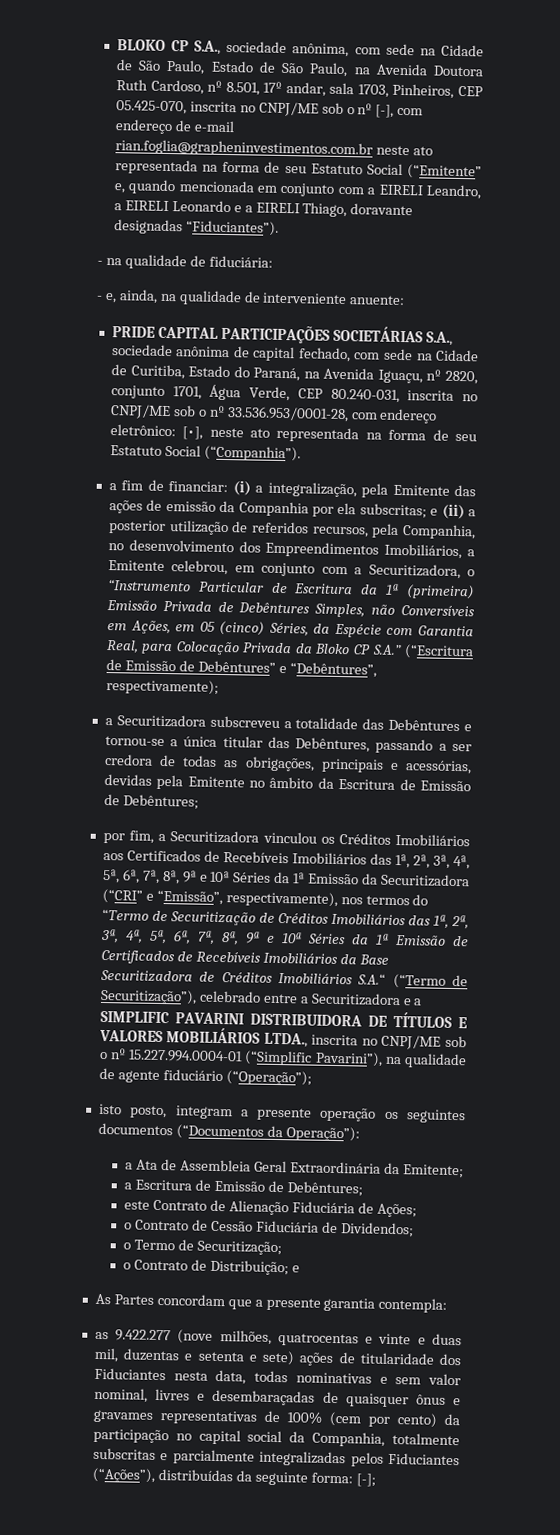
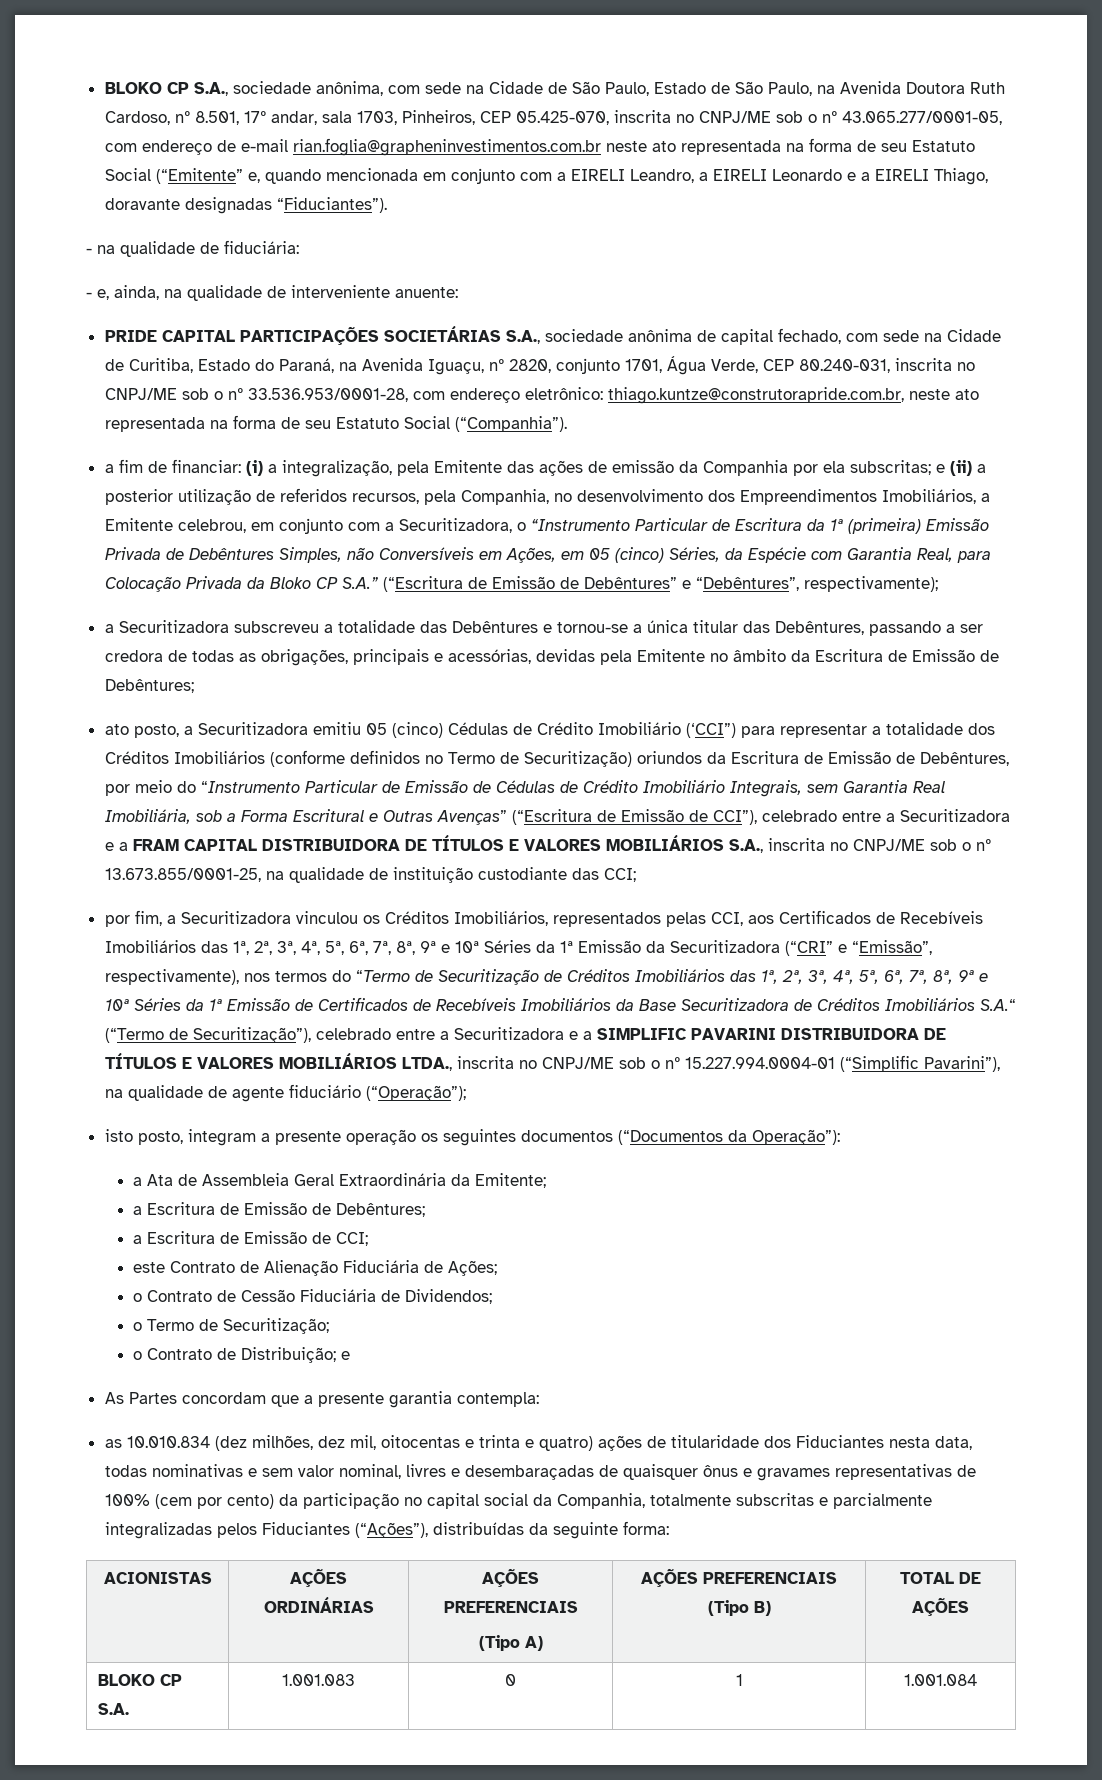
[375,104,395,118] [-], -> [841,111,1002,125] 43.065.277/0001-05,
[182,426,204,440] [•], -> [607,387,904,404] thiago.kuntze@construtorapride.com.br,
(199, 802) none -> [104,722,995,738] [104,750,1009,767] [104,780,945,797] [104,809,1010,825] [104,835,991,853] [104,867,636,883] // ato posto, a Securitizadora emitiu 05 (cinco) Cédulas de Crédito Imobiliário (‘CCI”) para representar a totalidade dos Créditos Imobiliários (conforme definidos no Termo de Securitização) oriundos da Escritura de Emissão de Debêntures, por meio do “Instrumento Particular de Emissão de Cédulas de Crédito Imobiliário Integrais, sem Garantia Real Imobiliária, sob a Forma Escritural e Outras Avenças” (“Escritura de Emissão de CCI”), celebrado entre a Securitizadora e a FRAM CAPITAL DISTRIBUIDORA DE TÍTULOS E VALORES MOBILIÁRIOS S.A., inscrita no CNPJ/ME sob o nº 13.673.855/0001-25, na qualidade de instituição custodiante das CCI;
[395,833,470,847] Imobiliários -> [453,911,743,927] Imobiliários, representados pelas CCI,
(364, 1189) none -> [133,1231,369,1246] // a Escritura de Emissão de CCI;
[115,1329,463,1347] [93,1347,296,1366] 9.422.277 (nove milhões, quatrocentas e vinte e duas mil, duzentas e setenta e sete) -> [126,1435,593,1451] 10.010.834 (dez milhões, dez mil, oitocentas e trinta e quatro)
[355,1473,376,1487] [-]; -> [103,1572,212,1584] [290,1568,347,1587] [263,1597,374,1613] [482,1568,539,1587] [443,1601,578,1613] [478,1635,543,1651] [641,1568,838,1587] [707,1600,771,1616] [900,1572,982,1584] [912,1597,969,1616] [98,1674,183,1686] [98,1703,130,1715] [282,1674,355,1686] [505,1674,516,1686] [735,1674,743,1686] [904,1674,977,1686] // ACIONISTAS | AÇÕES ORDINÁRIAS | AÇÕES PREFERENCIAIS // (Tipo A) | AÇÕES PREFERENCIAIS (Tipo B) | TOTAL DE AÇÕES // BLOKO CP S.A. | 1.001.083 | 0 | 1 | 1.001.084

